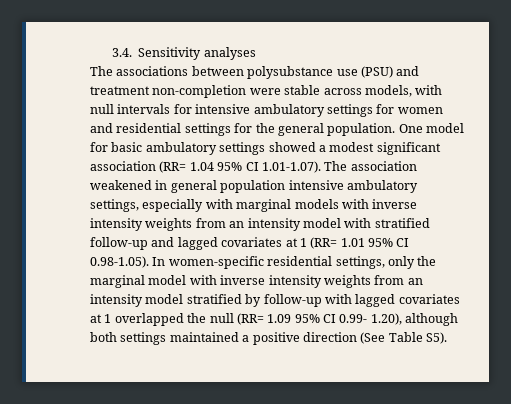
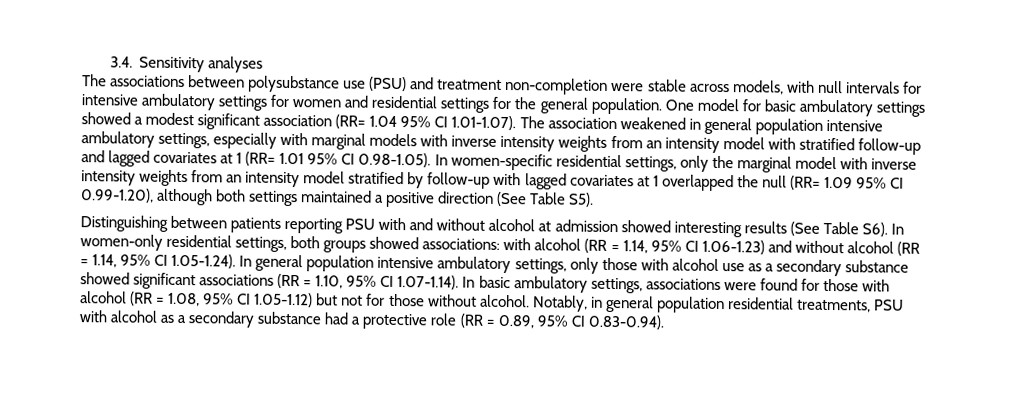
[339,313,402,325] 0.99- 1.20), -> [81,188,154,203] 0.99-1.20),
(447, 338) none -> [80,215,904,238] [80,234,920,256] [80,253,909,277] [80,272,890,294] [80,291,904,314] [79,310,664,330] // Distinguishing between patients reporting PSU with and without alcohol at admission showed interesting results (See Table S6). In women-only residential settings, both groups showed associations: with alcohol (RR = 1.14, 95% CI 1.06-1.23) and without alcohol (RR = 1.14, 95% CI 1.05-1.24). In general population intensive ambulatory settings, only those with alcohol use as a secondary substance showed significant associations (RR = 1.10, 95% CI 1.07-1.14). In basic ambulatory settings, associations were found for those with alcohol (RR = 1.08, 95% CI 1.05-1.12) but not for those without alcohol. Notably, in general population residential treatments, PSU with alcohol as a secondary substance had a protective role (RR = 0.89, 95% CI 0.83-0.94).

